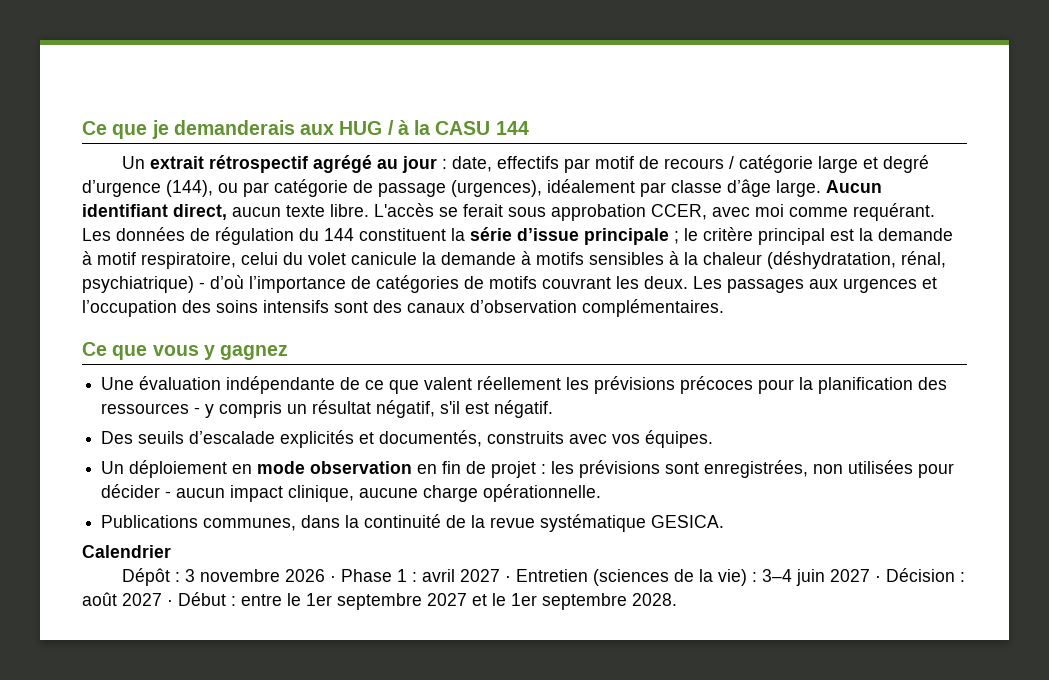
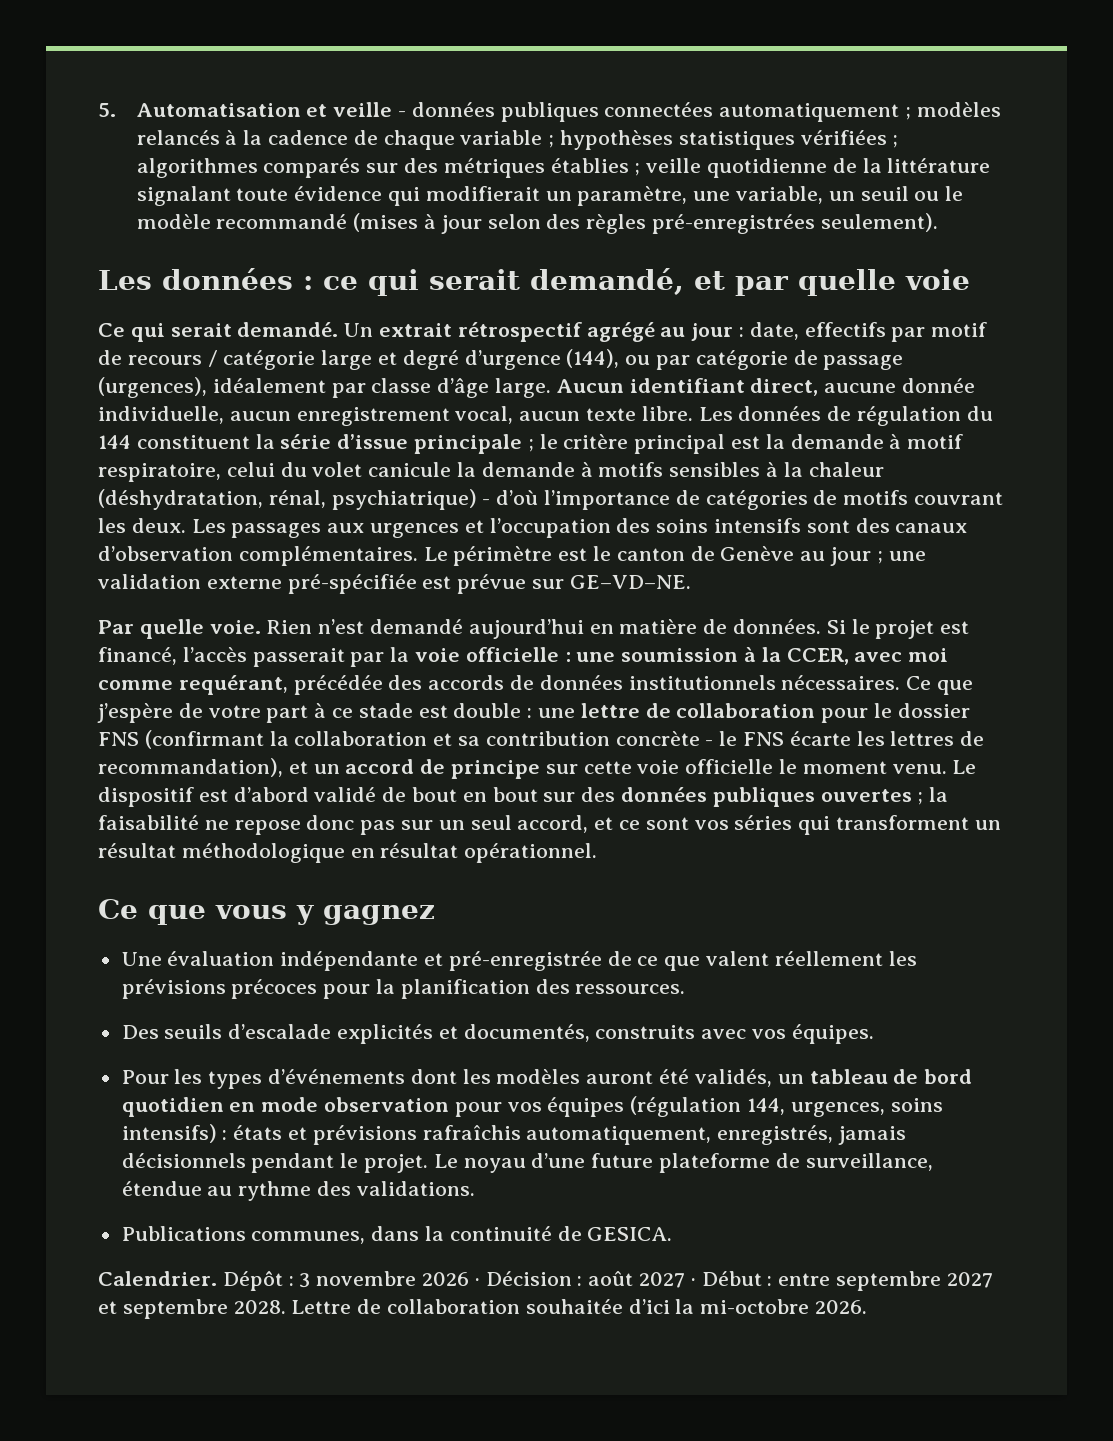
[82,120,529,139] Ce que je demanderais aux HUG / à la CASU 144 // -> [98,102,1001,122] [136,130,899,150] [136,158,991,178] [136,186,964,206] [136,213,938,234] [98,268,970,296] [98,322,339,342] 5. Automatisation et veille - données publiques connectées automatiquement ; modèles relancés à la cadence de chaque variable ; hypothèses statistiques vérifiées ; algorithmes comparés sur des métriques établies ; veille quotidienne de la littérature signalant toute évidence qui modifierait un paramètre, une variable, un seuil ou le modèle recommandé (mises à jour selon des règles pré-enregistrées seulement). // Les données : ce qui serait demandé, et par quelle voie // Ce qui serait demandé.
[232,203,935,221] aucun texte libre. L'accès se ferait sous approbation CCER, avec moi comme requérant. -> [824,378,976,393] [98,406,693,426] aucune donnée individuelle, aucun enregistrement vocal, aucun texte libre.
(724, 308) none -> [423,546,926,566] [98,574,691,594] [98,619,970,639] [98,647,949,667] [98,675,974,695] [97,703,970,723] [98,730,985,749] [98,758,977,779] [98,787,949,807] [98,815,1001,835] [98,843,598,863] Le périmètre est le canton de Genève au jour ; une validation externe pré-spécifiée est prévue sur GE–VD–NE. // Par quelle voie. Rien n’est demandé aujourd’hui en matière de données. Si le projet est financé, l’accès passerait par la voie officielle : une soumission à la CCER, avec moi comme requérant, précédée des accords de données institutionnels nécessaires. Ce que j’espère de votre part à ce stade est double : une lettre de collaboration pour le dossier FNS (confirmant la collaboration et sa contribution concrète - le FNS écarte les lettres de recommandation), et un accord de principe sur cette voie officielle le moment venu. Le dispositif est d’abord validé de bout en bout sur des données publiques ouvertes ; la faisabilité ne repose donc pas sur un seul accord, et ce sont vos séries qui transforment un résultat méthodologique en résultat opérationnel.
(336, 385) none -> [424,951,602,971] et pré-enregistrée
[101,400,554,418] ressources - y compris un résultat négatif, s'il est négatif. -> [575,984,686,994] ressources.
[101,460,955,478] [101,484,602,502] Un déploiement en mode observation en fin de projet : les prévisions sont enregistrées, non utilisées pour décider - aucun impact clinique, aucune charge opérationnelle. -> [121,1069,973,1089] [121,1096,943,1117] [121,1124,907,1145] [121,1153,933,1173] [121,1181,475,1201] Pour les types d’événements dont les modèles auront été validés, un tableau de bord quotidien en mode observation pour vos équipes (régulation 144, urgences, soins intensifs) : états et prévisions rafraîchis automatiquement, enregistrés, jamais décisionnels pendant le projet. Le noyau d’une future plateforme de surveillance, étendue au rythme des validations.
[471,514,647,532] la revue systématique -> (582, 1233) none
[82,545,171,558] Calendrier // -> [98,1271,217,1286] Calendrier.
[340,569,881,586] Phase 1 : avril 2027 · Entretien (sciences de la vie) : 3–4 juin 2027 · -> (480, 1282) none
[287,593,332,606] le 1er -> (831, 1279) none
[492,593,677,610] le 1er septembre 2028. -> [122,1299,868,1319] septembre 2028. Lettre de collaboration souhaitée d’ici la mi-octobre 2026.

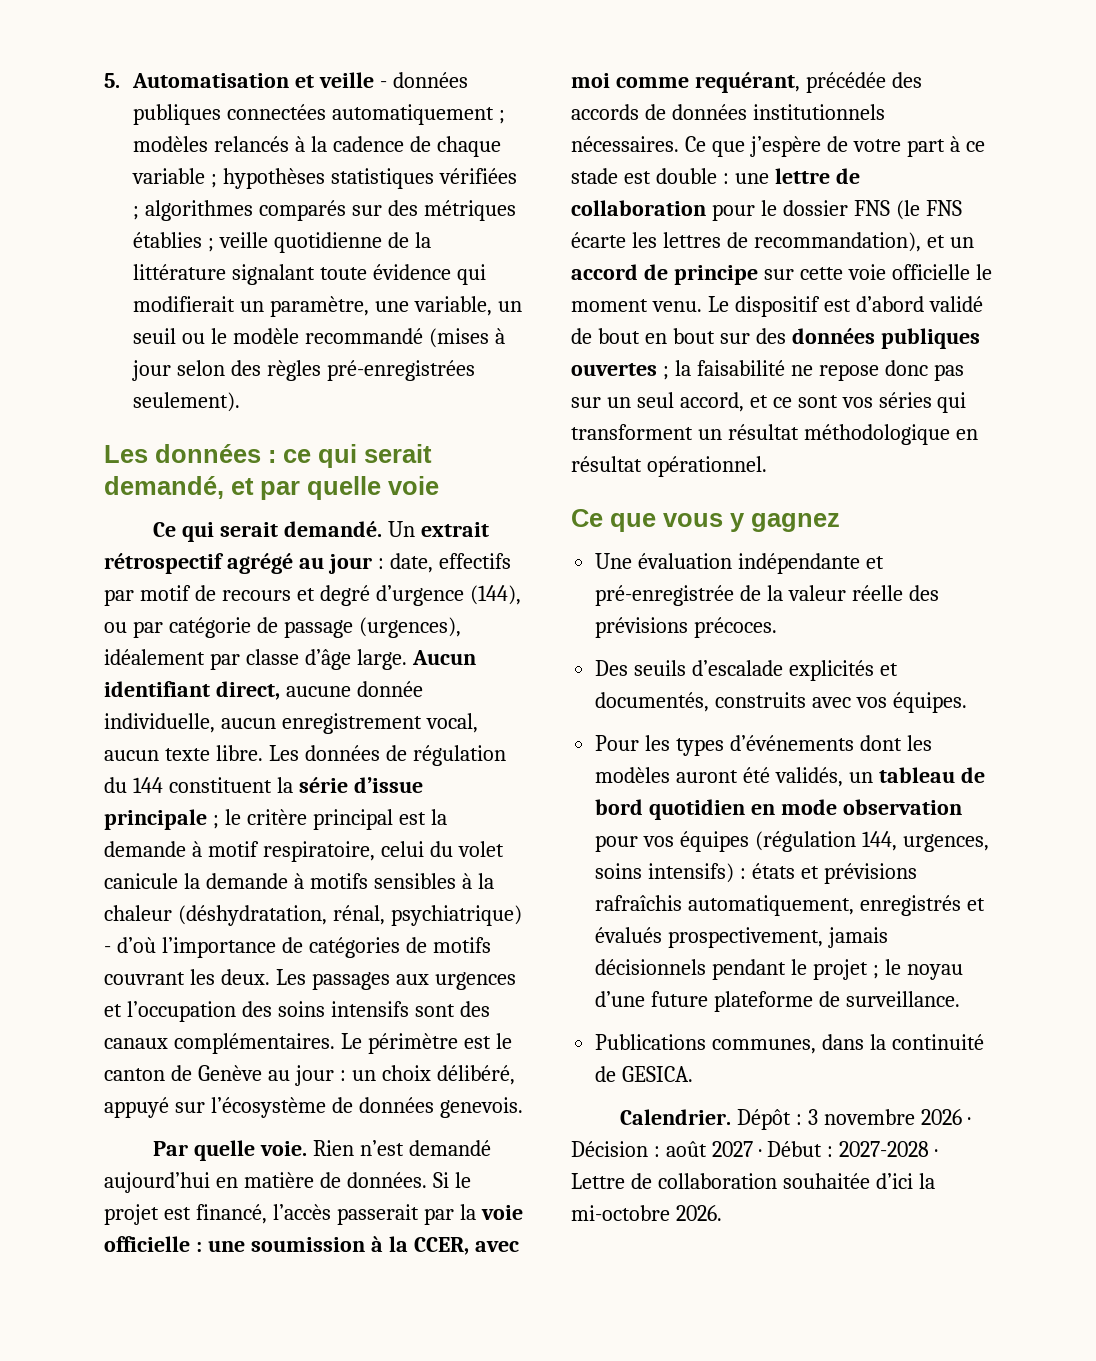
[207,350,373,370] / catégorie large -> (291, 595) none
[98,546,233,561] d’observation -> (168, 1043) none
[876,551,926,564] [98,574,691,594] ; une validation externe pré-spécifiée est prévue sur GE–VD–NE. -> [339,1065,515,1085] [104,1097,523,1118] : un choix délibéré, appuyé sur l’écosystème de données genevois.
[144,730,738,749] (confirmant la collaboration et sa contribution concrète - le -> [895,200,920,220] (le
[637,951,917,971] [121,979,686,999] ce que valent réellement les prévisions précoces pour la planification des ressources. -> [767,585,939,601] [595,617,778,638] la valeur réelle des prévisions précoces.
[717,1125,834,1145] enregistrés, -> [860,895,986,916] [595,927,824,948] enregistrés et évalués prospectivement,
[364,1154,458,1173] projet. Le -> [813,959,901,980] projet ; le
[805,1153,933,1171] [121,1181,475,1201] surveillance, étendue au rythme des validations. -> [845,991,960,1007] surveillance.
[778,1271,993,1291] [98,1299,286,1319] entre septembre 2027 et septembre 2028. -> [838,1141,938,1157] 2027-2028 ·

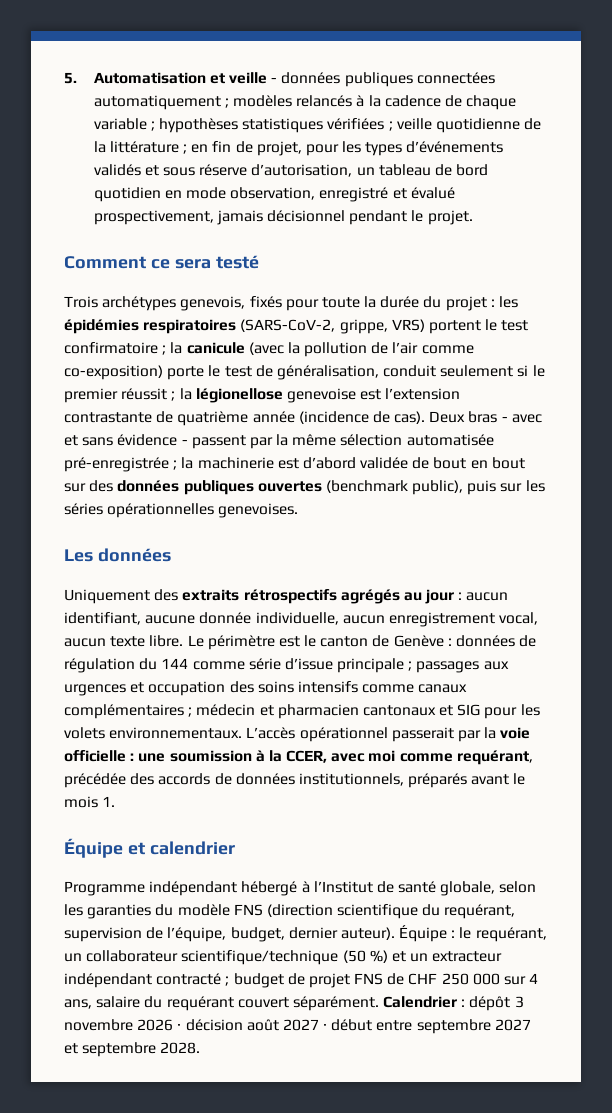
[145,200,516,221] [133,232,215,252] algorithmes comparés sur des métriques établies ; -> (393, 126) none
[232,264,486,285] [133,296,522,317] [133,328,505,348] [132,360,475,381] [133,392,241,412] [104,444,432,468] [104,476,439,500] [153,521,489,542] [104,553,511,574] [104,585,521,606] [104,617,461,638] [104,649,476,670] [104,681,280,700] signalant toute évidence qui modifierait un paramètre, une variable, un seuil ou le modèle recommandé (mises à jour selon des règles pré-enregistrées seulement). // Les données : ce qui serait demandé, et par quelle voie // Ce qui serait demandé. Un extrait rétrospectif agrégé au jour : date, effectifs par motif de recours et degré d’urgence (144), ou par catégorie de passage (urgences), idéalement par classe d’âge large. Aucun identifiant direct, -> [182,141,504,156] [93,164,489,177] [93,187,455,202] [93,210,473,225] [64,255,259,269] [64,296,519,311] [64,319,529,334] [64,342,474,357] [64,365,545,380] [64,388,461,403] [64,411,542,426] [64,434,494,449] [64,457,525,472] [64,480,545,495] [64,503,299,518] [64,548,171,562] [64,589,509,604] [64,612,141,625] ; en fin de projet, pour les types d’événements validés et sous réserve d’autorisation, un tableau de bord quotidien en mode observation, enregistré et évalué prospectivement, jamais décisionnel pendant le projet. // Comment ce sera testé // Trois archétypes genevois, fixés pour toute la durée du projet : les épidémies respiratoires (SARS-CoV-2, grippe, VRS) portent le test confirmatoire ; la canicule (avec la pollution de l’air comme co-exposition) porte le test de généralisation, conduit seulement si le premier réussit ; la légionellose genevoise est l’extension contrastante de quatrième année (incidence de cas). Deux bras - avec et sans évidence - passent par la même sélection automatisée pré-enregistrée ; la machinerie est d’abord validée de bout en bout sur des données publiques ouvertes (benchmark public), puis sur les séries opérationnelles genevoises. // Les données // Uniquement des extraits rétrospectifs agrégés au jour : aucun identifiant,
[268,745,506,766] [104,777,423,793] [104,809,447,830] [104,841,504,862] [104,873,494,889] [104,905,522,926] [104,937,491,958] [104,969,516,990] [104,1001,490,1022] [104,1033,335,1054] Les données de régulation du 144 constituent la série d’issue principale ; le critère principal est la demande à motif respiratoire, celui du volet canicule la demande à motifs sensibles à la chaleur (déshydratation, rénal, psychiatrique) - d’où l’importance de catégories de motifs couvrant les deux. Les passages aux urgences et l’occupation des soins intensifs sont des canaux complémentaires. -> (184, 641) none
[267,1065,515,1086] [104,1097,523,1118] [153,1140,491,1161] [104,1172,471,1193] [104,1204,331,1225] au jour : un choix délibéré, appuyé sur l’écosystème de données genevois. // Par quelle voie. Rien n’est demandé aujourd’hui en matière de données. Si le projet est financé, l’accès -> [447,635,537,647] [64,658,509,673] [64,681,468,696] [64,704,540,719] [64,727,388,742] : données de régulation du 144 comme série d’issue principale ; passages aux urgences et occupation des soins intensifs comme canaux complémentaires ; médecin et pharmacien cantonaux et SIG pour les volets environnementaux. L’accès opérationnel
[752,104,885,120] [571,136,985,157] [571,168,860,184] [571,200,962,221] [571,232,974,252] [571,264,992,285] [571,296,983,317] [571,328,980,349] [571,360,964,381] [571,392,967,413] [571,424,978,445] [571,456,767,477] [571,509,840,532] [595,553,885,574] [595,585,939,606] [595,617,778,638] [595,660,898,681] [595,692,967,713] [595,735,932,756] [595,767,985,787] [595,799,962,820] [595,831,989,852] [595,863,917,884] [595,895,986,916] [595,927,889,948] [595,959,963,980] [595,991,960,1012] [595,1034,984,1054] [595,1066,694,1082] [620,1109,803,1130] institutionnels nécessaires. Ce que j’espère de votre part à ce stade est double : une lettre de collaboration pour le dossier FNS (le FNS écarte les lettres de recommandation), et un accord de principe sur cette voie officielle le moment venu. Le dispositif est d’abord validé de bout en bout sur des données publiques ouvertes ; la faisabilité ne repose donc pas sur un seul accord, et ce sont vos séries qui transforment un résultat méthodologique en résultat opérationnel. // Ce que vous y gagnez // Une évaluation indépendante et pré-enregistrée de la valeur réelle des prévisions précoces. // Des seuils d’escalade explicités et documentés, construits avec vos équipes. // Pour les types d’événements dont les modèles auront été validés, un tableau de bord quotidien en mode observation pour vos équipes (régulation 144, urgences, soins intensifs) : états et prévisions rafraîchis automatiquement, enregistrés et évalués prospectivement, jamais décisionnels pendant le projet ; le noyau d’une future plateforme de surveillance. // Publications communes, dans la continuité de GESICA. // Calendrier. Dépôt : -> [298,773,526,788] [64,796,116,808] [64,838,235,858] [64,881,537,896] [64,904,516,919] [64,925,547,942] [64,950,503,965] [64,973,539,988] [64,996,511,1011] institutionnels, préparés avant le mois 1. // Équipe et calendrier // Programme indépendant hébergé à l’Institut de santé globale, selon les garanties du modèle FNS (direction scientifique du requérant, supervision de l’équipe, budget, dernier auteur). Équipe : le requérant, un collaborateur scientifique/technique (50 %) et un extracteur indépendant contracté ; budget de projet FNS de CHF 250 000 sur 4 ans, salaire du requérant couvert séparément. Calendrier : dépôt
[571,1141,660,1157] Décision : -> [185,1019,243,1031] décision
[766,1141,938,1157] [571,1173,935,1189] [571,1205,722,1221] Début : 2027-2028 · Lettre de collaboration souhaitée d’ici la mi-octobre 2026. -> [331,1019,531,1034] [64,1042,201,1057] début entre septembre 2027 et septembre 2028.

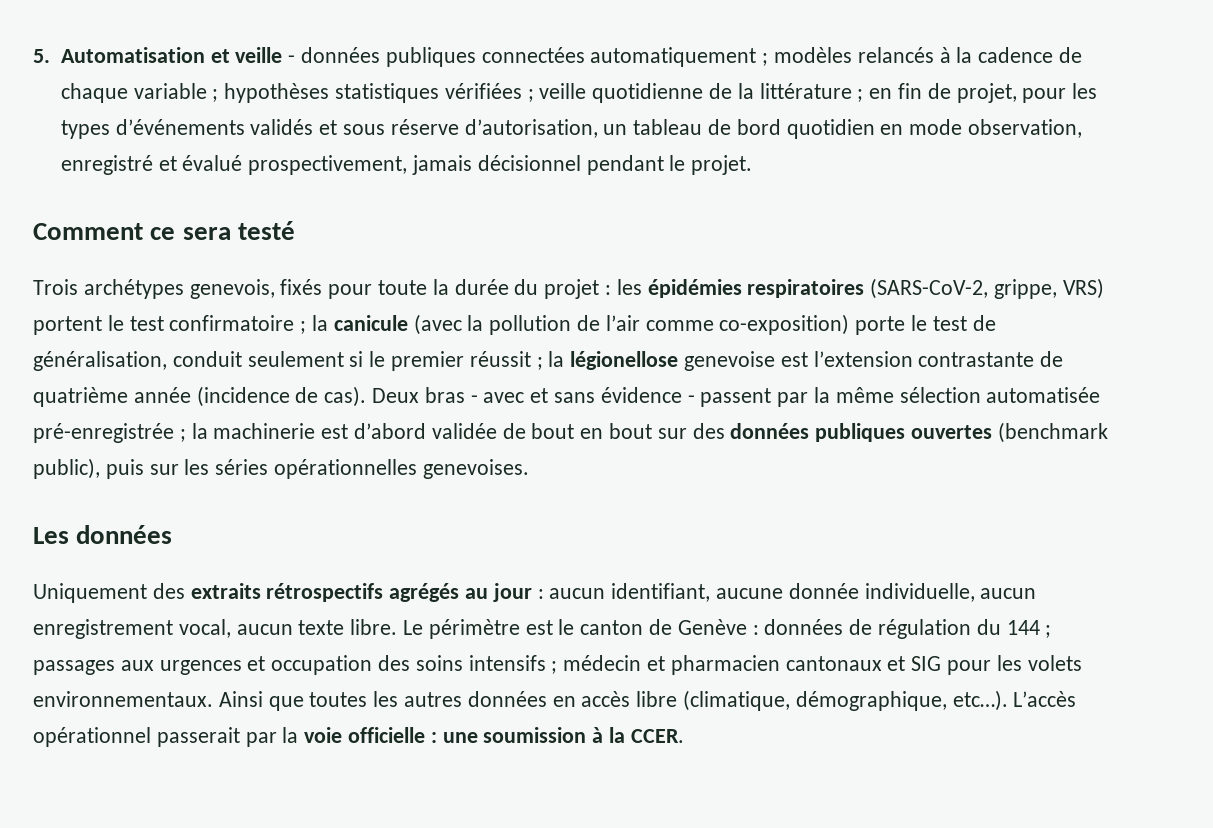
[192,658,405,673] comme série d’issue principale -> (1040, 627) none
[362,684,468,693] [64,704,184,719] comme canaux complémentaires -> (546, 663) none
(243, 733) none -> [218,690,1008,711] Ainsi que toutes les autres données en accès libre (climatique, démographique, etc…).
[286,750,533,765] [64,773,526,788] [64,796,116,808] [64,838,235,858] [64,881,537,896] [64,904,516,919] [64,925,547,942] [64,950,503,965] [64,973,539,988] [64,996,524,1011] [64,1019,531,1034] [64,1042,201,1057] CCER, avec moi comme requérant, précédée des accords de données institutionnels, préparés avant le mois 1. // Équipe et calendrier // Programme indépendant hébergé à l’Institut de santé globale, selon les garanties du modèle FNS (direction scientifique du requérant, supervision de l’équipe, budget, dernier auteur). Équipe : le requérant, un collaborateur scientifique/technique (50 %) et un extracteur indépendant contracté ; budget de projet FNS de CHF 250 000 sur 4 ans, salaire du requérant couvert séparément. Calendrier : dépôt 3 novembre 2026 · décision août 2027 · début entre septembre 2027 et septembre 2028. -> [630,729,684,743] CCER.

